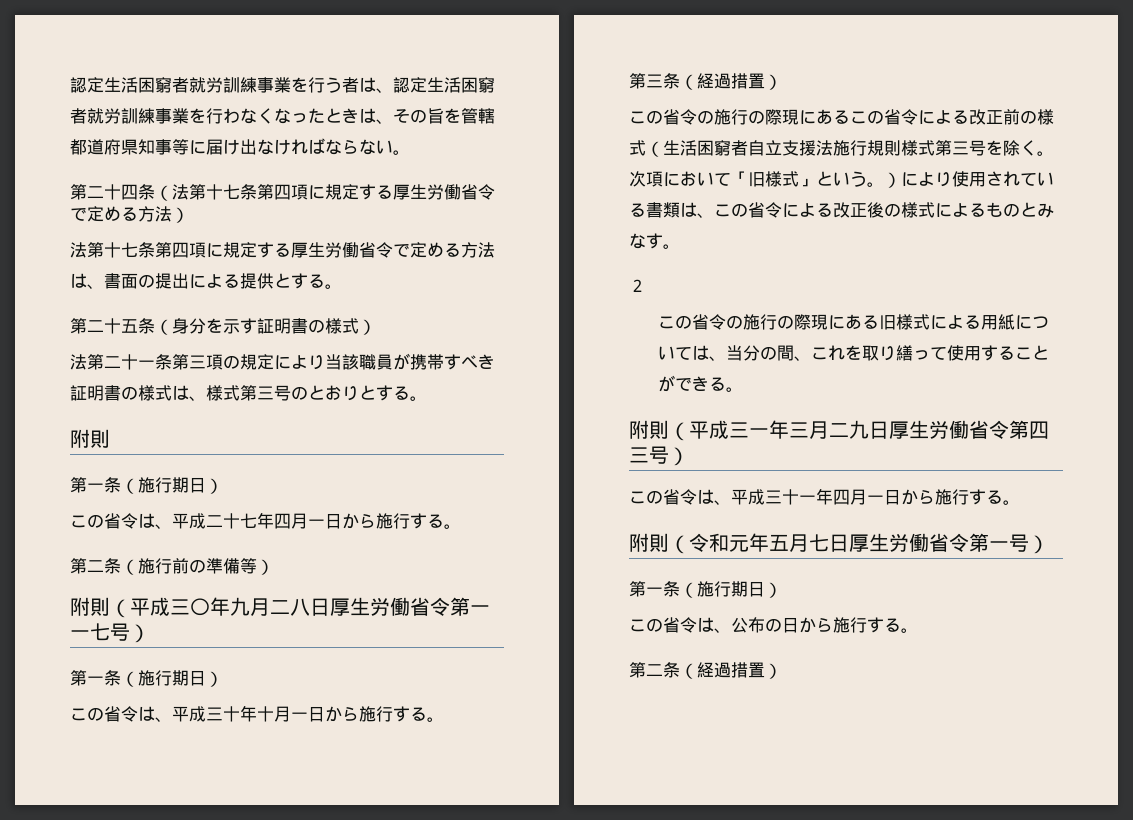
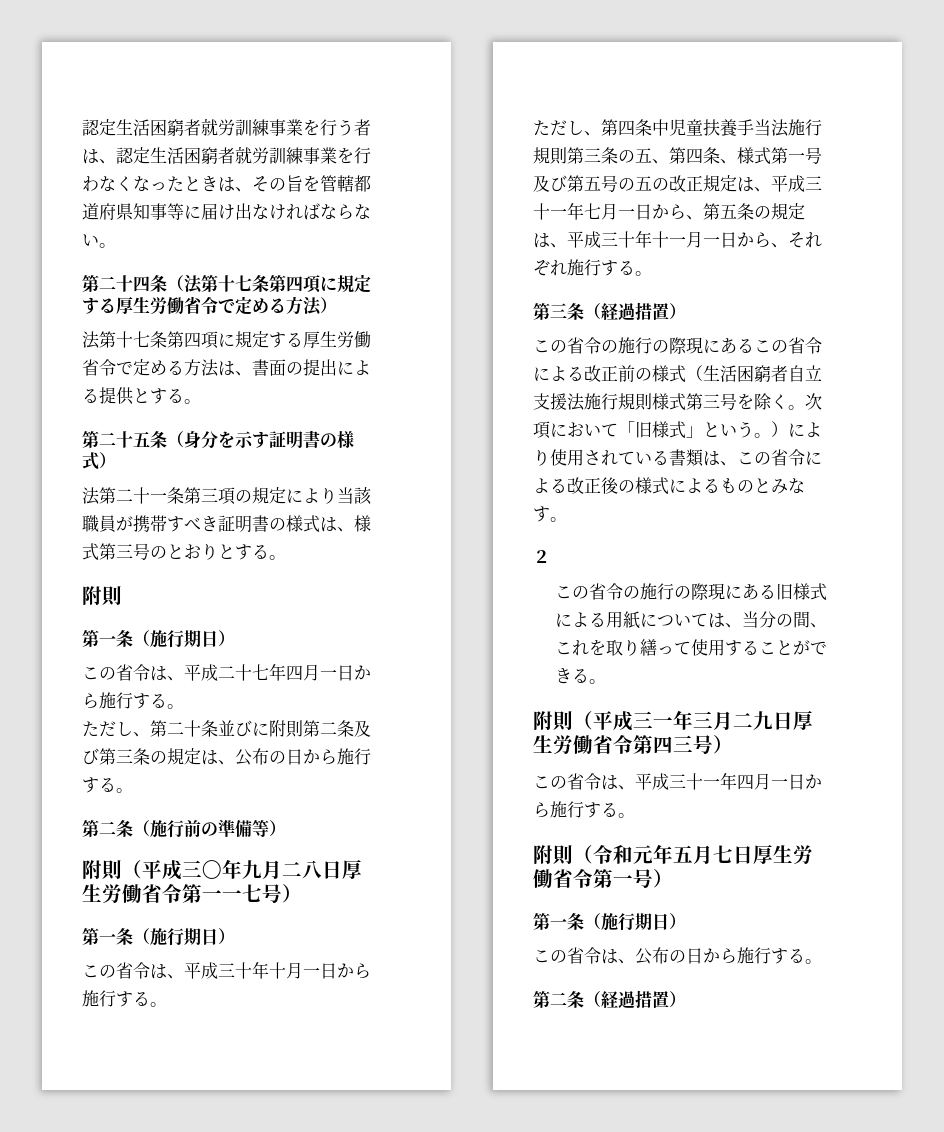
(461, 526) none -> [82,720,371,738] [82,748,371,766] [82,777,133,793] // ただし、第二十条並びに附則第二条及び第三条の規定は、公布の日から施行する。
(444, 719) none -> [533,119,822,137] [533,147,822,165] [533,175,822,192] [533,202,805,220] [533,230,822,248] [533,259,652,276] // ただし、第四条中児童扶養手当法施行規則第三条の五、第四条、様式第一号及び第五号の五の改正規定は、平成三十一年七月一日から、第五条の規定は、平成三十年十一月一日から、それぞれ施行する。

